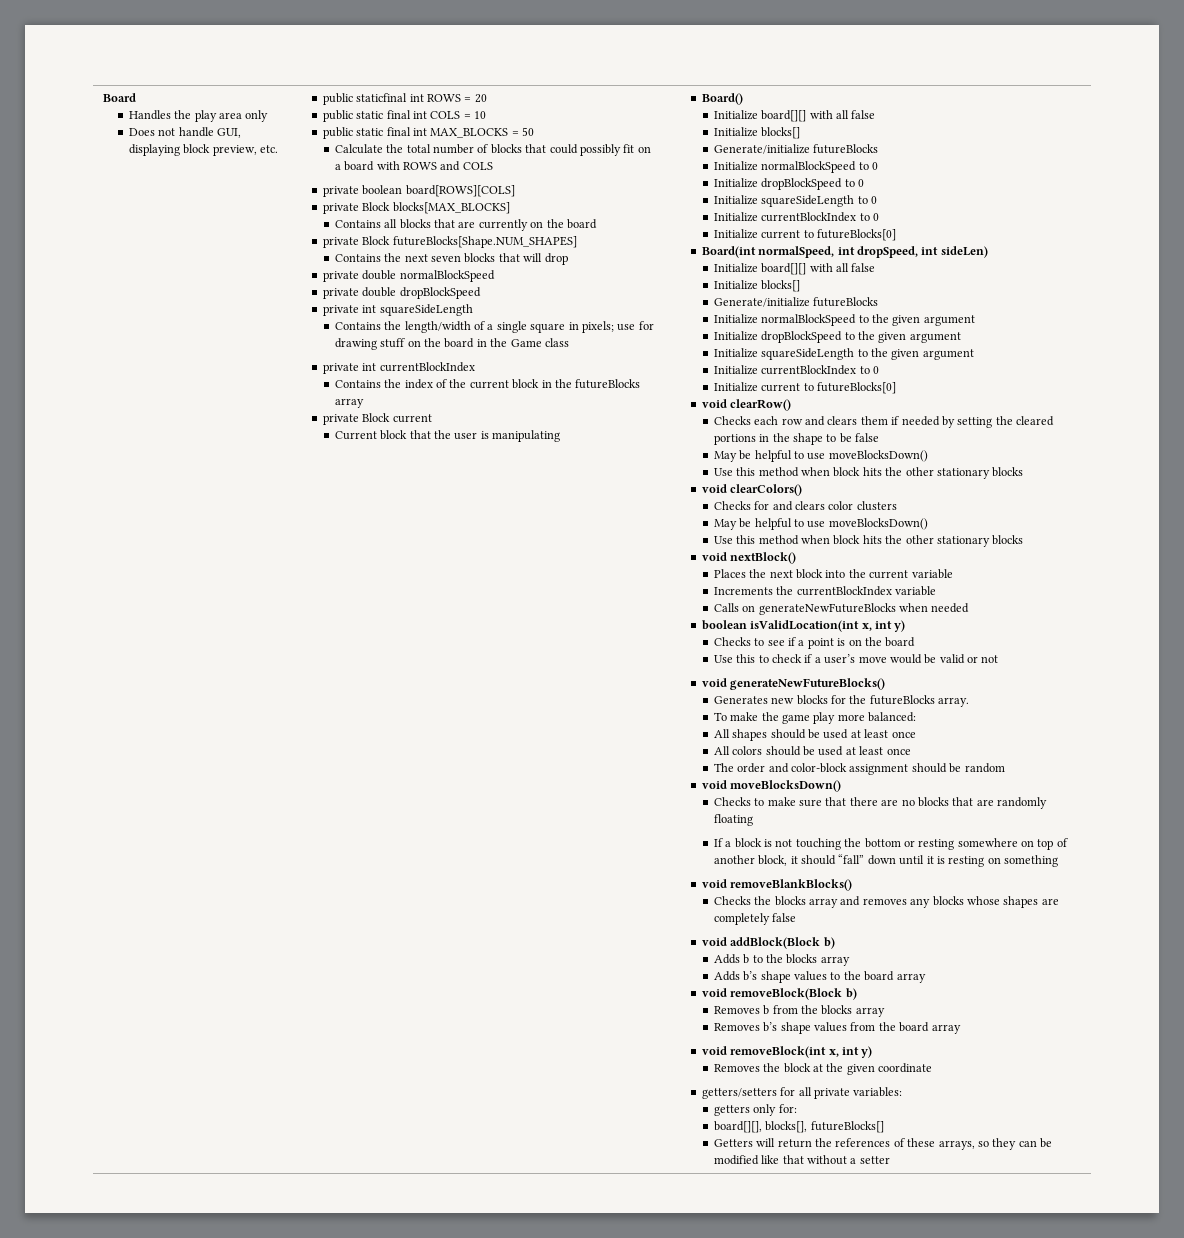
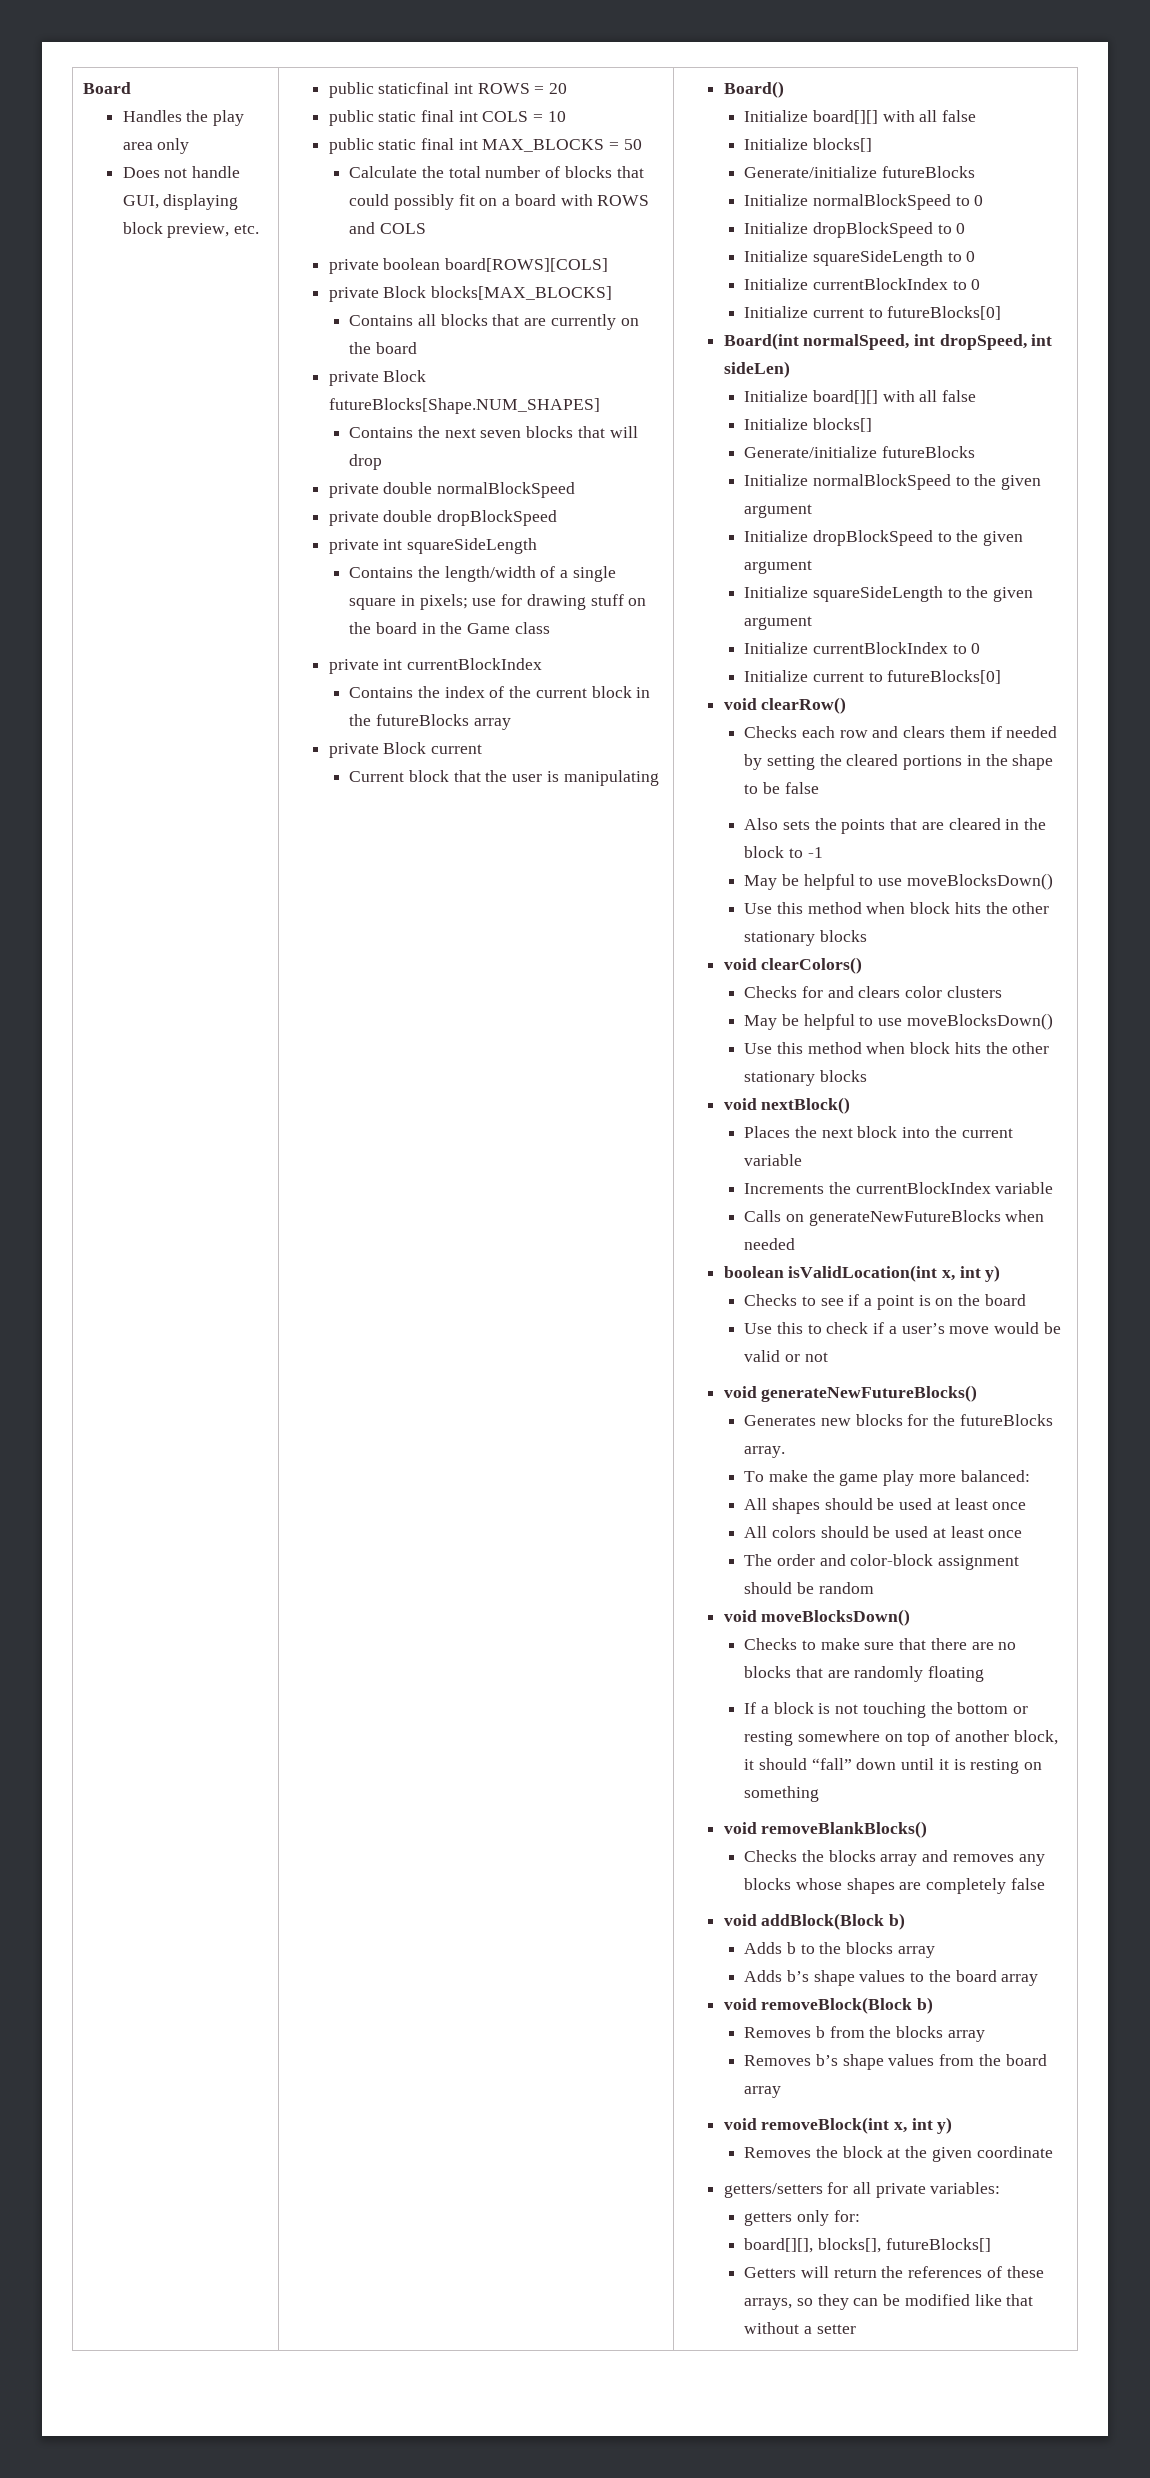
(880, 437) none -> [744,818,1047,834] [744,846,823,858] // Also sets the points that are cleared in the block to -1

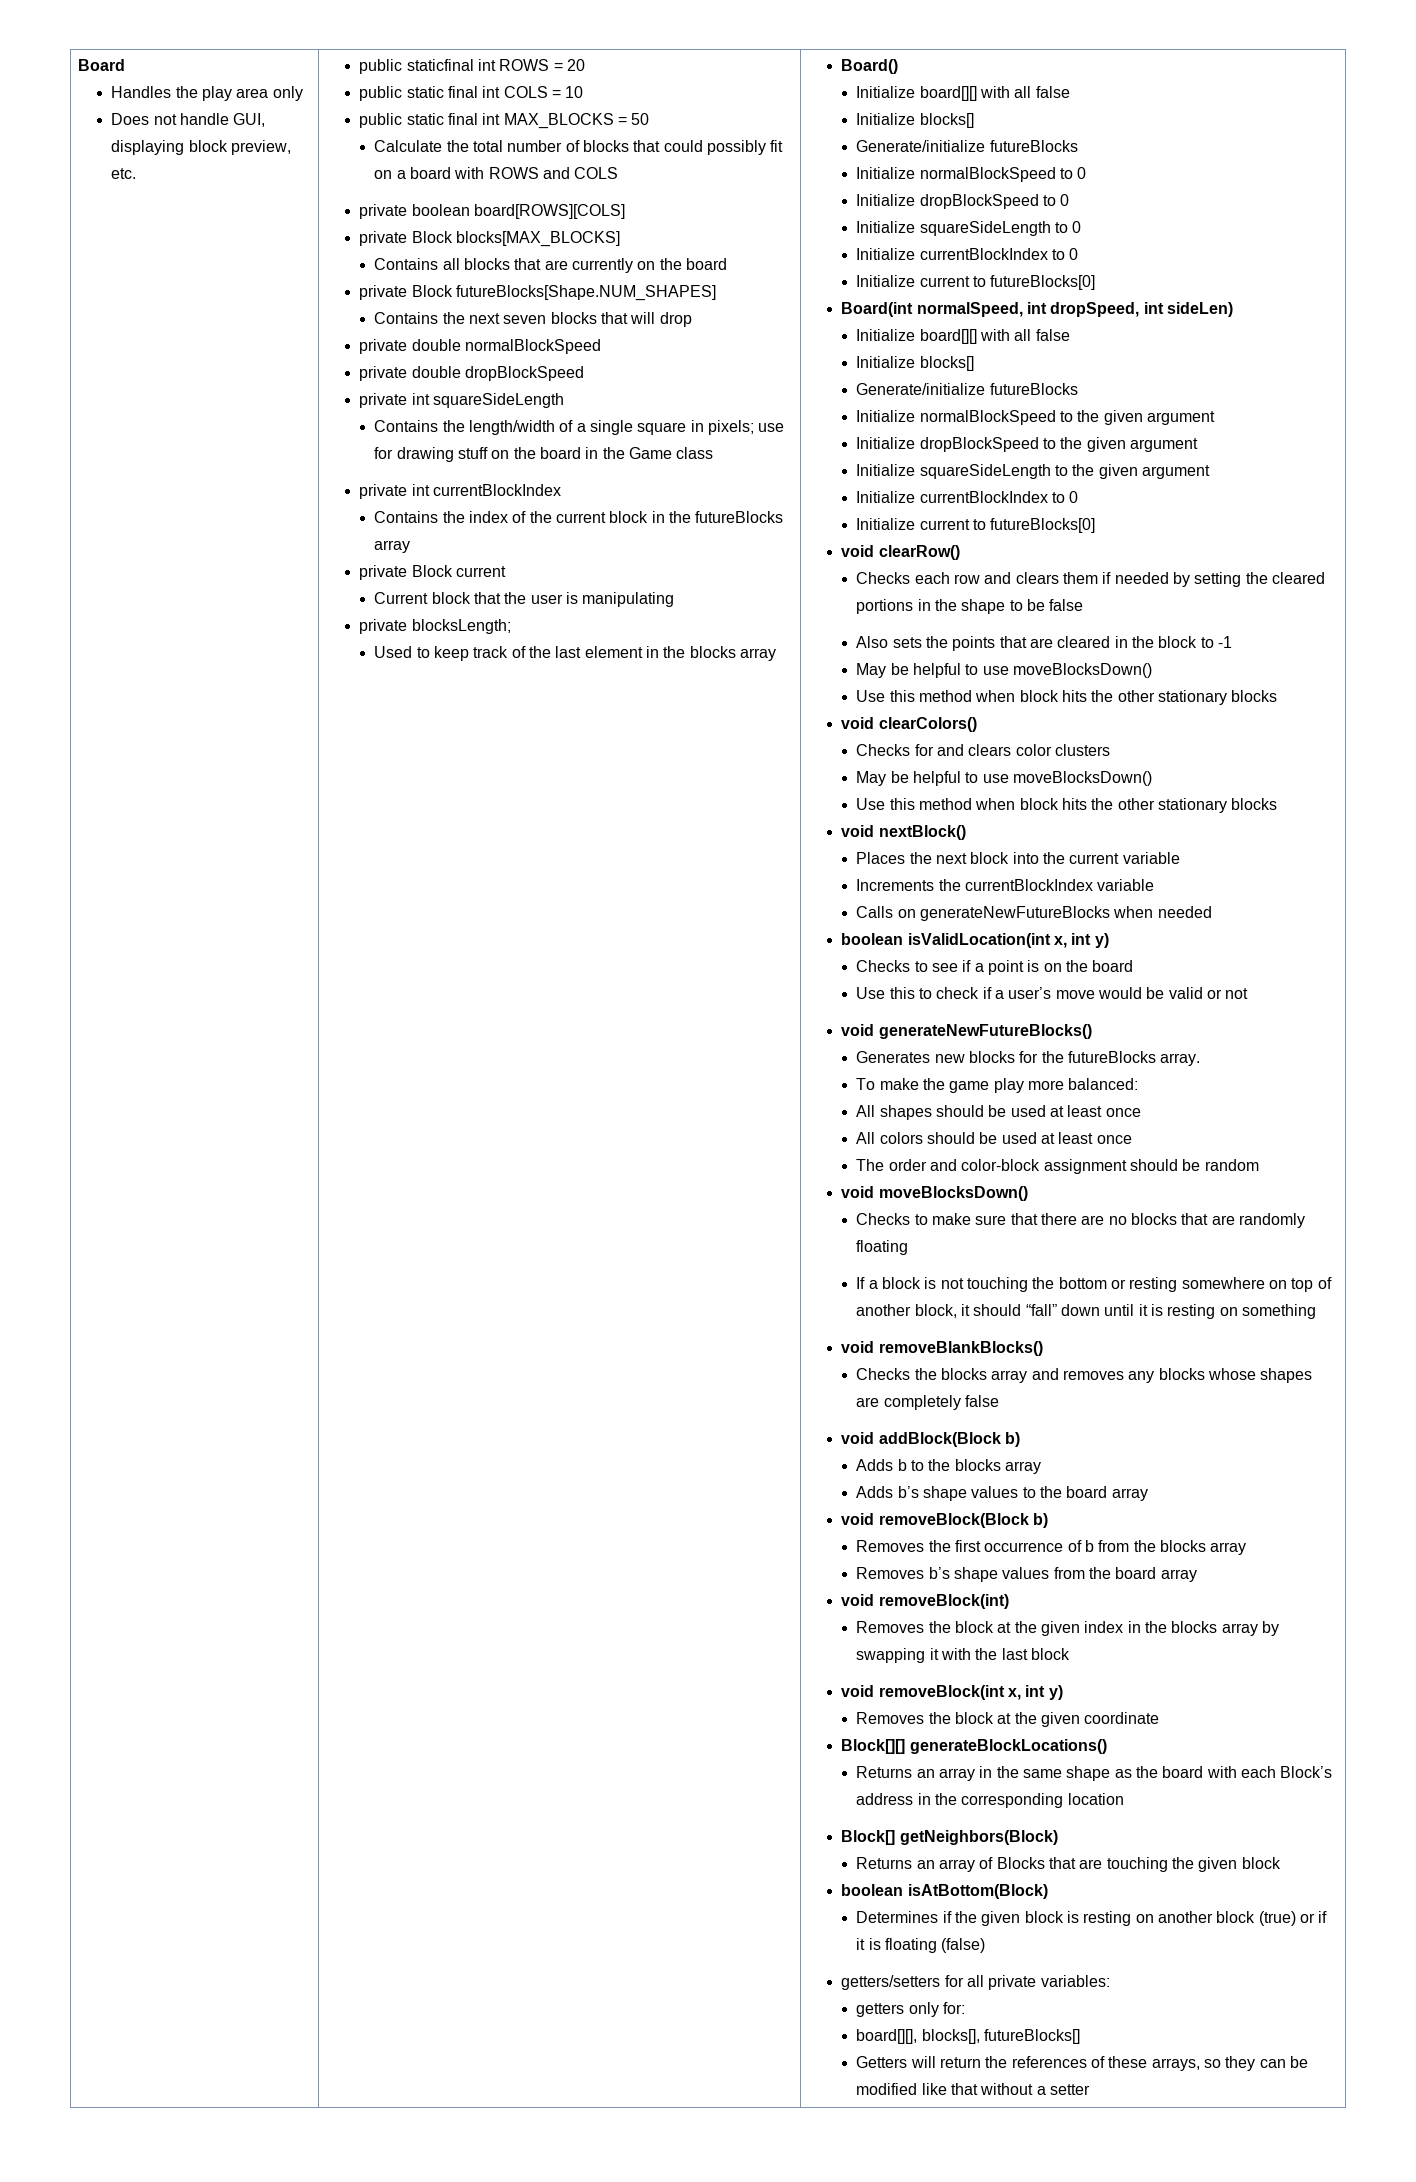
(659, 778) none -> [359,619,511,634] [374,646,776,661] // private blocksLength; // Used to keep track of the last element in the blocks array
(812, 2032) none -> [928,1540,1082,1552] the first occurrence of
(782, 2092) none -> [841,1594,1009,1609] [856,1621,1279,1636] [856,1648,1071,1663] // void removeBlock(int) // Removes the block at the given index in the blocks array by swapping it with the last block
(1053, 2152) none -> [841,1739,1107,1754] [856,1766,1333,1781] [856,1793,1124,1808] [841,1830,1058,1845] [856,1857,1281,1872] [841,1884,1048,1899] [856,1911,1328,1926] [856,1938,986,1953] // Block[][] generateBlockLocations() // Returns an array in the same shape as the board with each Block’s address in the corresponding location // Block[] getNeighbors(Block) // Returns an array of Blocks that are touching the given block // boolean isAtBottom(Block) // Determines if the given block is resting on another block (true) or if it is floating (false)

